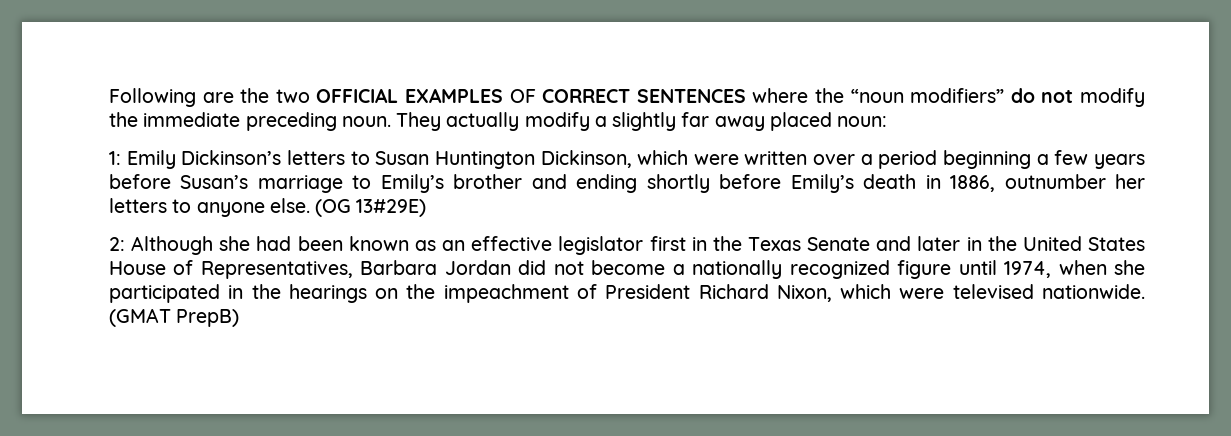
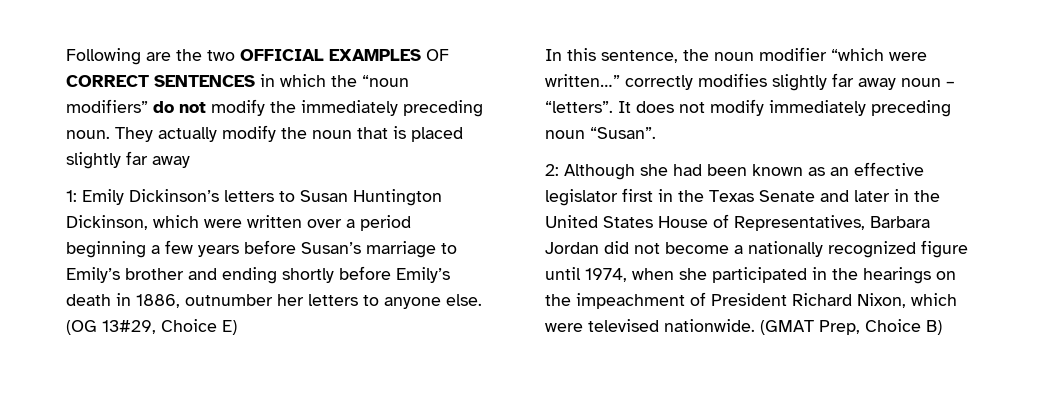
[752,88,809,103] where -> [260,74,326,87] in which
[143,112,241,127] immediate -> [301,100,398,116] immediately
[594,112,888,131] a slightly far away placed noun: -> [281,126,463,142] [66,151,190,169] the noun that is placed slightly far away
[356,199,427,217] 13#29E) -> [102,319,237,335] [545,47,927,63] [545,73,955,91] [545,99,951,117] [545,127,656,139] 13#29, Choice E) // In this sentence, the noun modifier “which were written…” correctly modifies slightly far away noun – “letters”. It does not modify immediately preceding noun “Susan”.
[176,309,240,327] PrepB) -> [819,319,942,335] Prep, Choice B)

